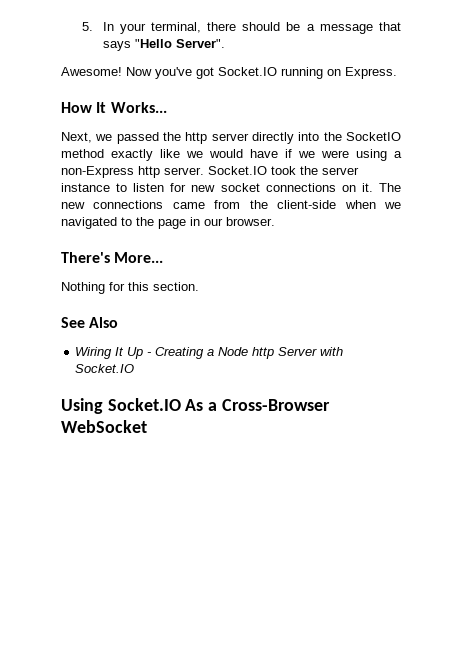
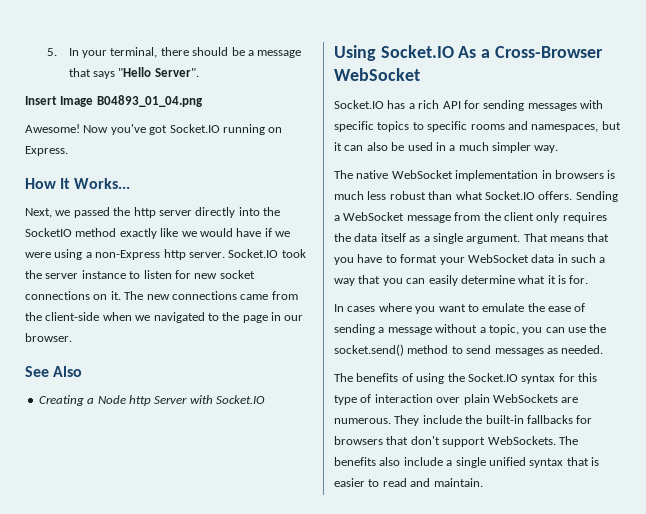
(225, 43) none -> [25,95,203,107] // Insert Image B04893_01_04.png
[61,252,164,263] [61,282,199,294] [61,317,119,328] [75,347,153,359] There's More... // Nothing for this section. // See Also // Wiring It Up - -> [25,366,83,377] See Also //
(147, 426) none -> [334,100,603,111] [334,121,621,132] [334,142,559,153] [334,170,616,181] [334,191,618,202] [334,212,607,223] [334,233,610,244] [334,254,606,265] [334,275,589,286] [334,303,586,314] [334,324,607,335] [334,344,604,356] [334,373,597,384] [334,394,579,405] [334,415,593,426] [334,436,578,447] [334,457,599,468] [334,478,483,487] // Socket.IO has a rich API for sending messages with specific topics to specific rooms and namespaces, but it can also be used in a much simpler way. // The native WebSocket implementation in browsers is much less robust than what Socket.IO offers. Sending a WebSocket message from the client only requires the data itself as a single argument. That means that you have to format your WebSocket data in such a way that you can easily determine what it is for. // In cases where you want to emulate the ease of sending a message without a topic, you can use the socket.send() method to send messages as needed. // The benefits of using the Socket.IO syntax for this type of interaction over plain WebSockets are numerous. They include the built-in fallbacks for browsers that don't support WebSockets. The benefits also include a single unified syntax that is easier to read and maintain.

